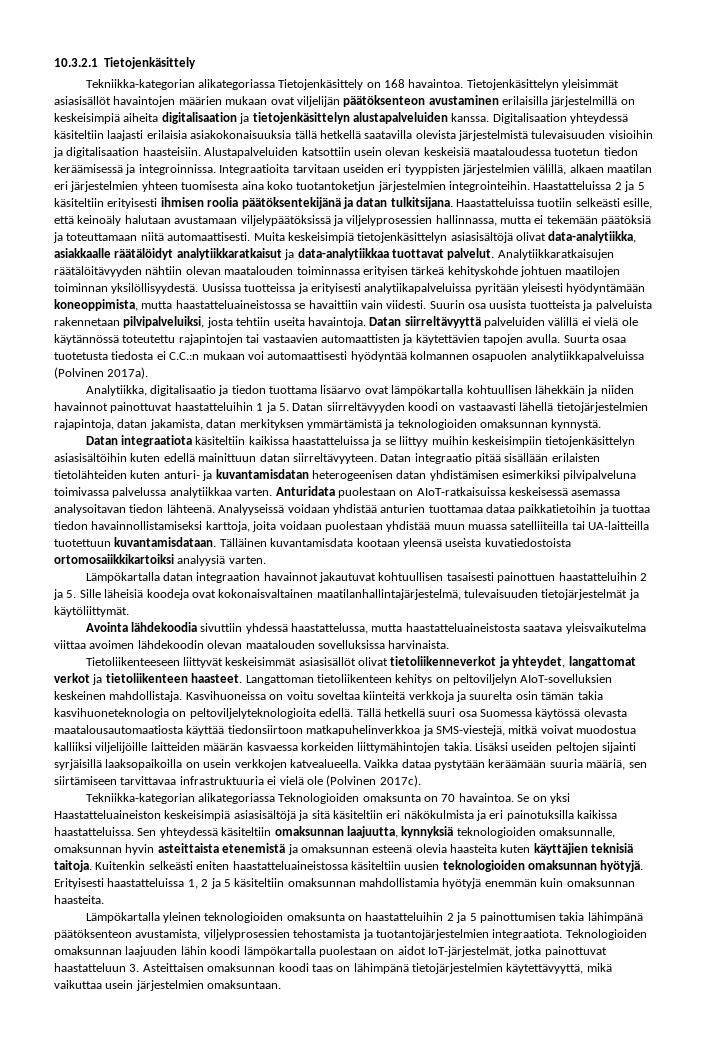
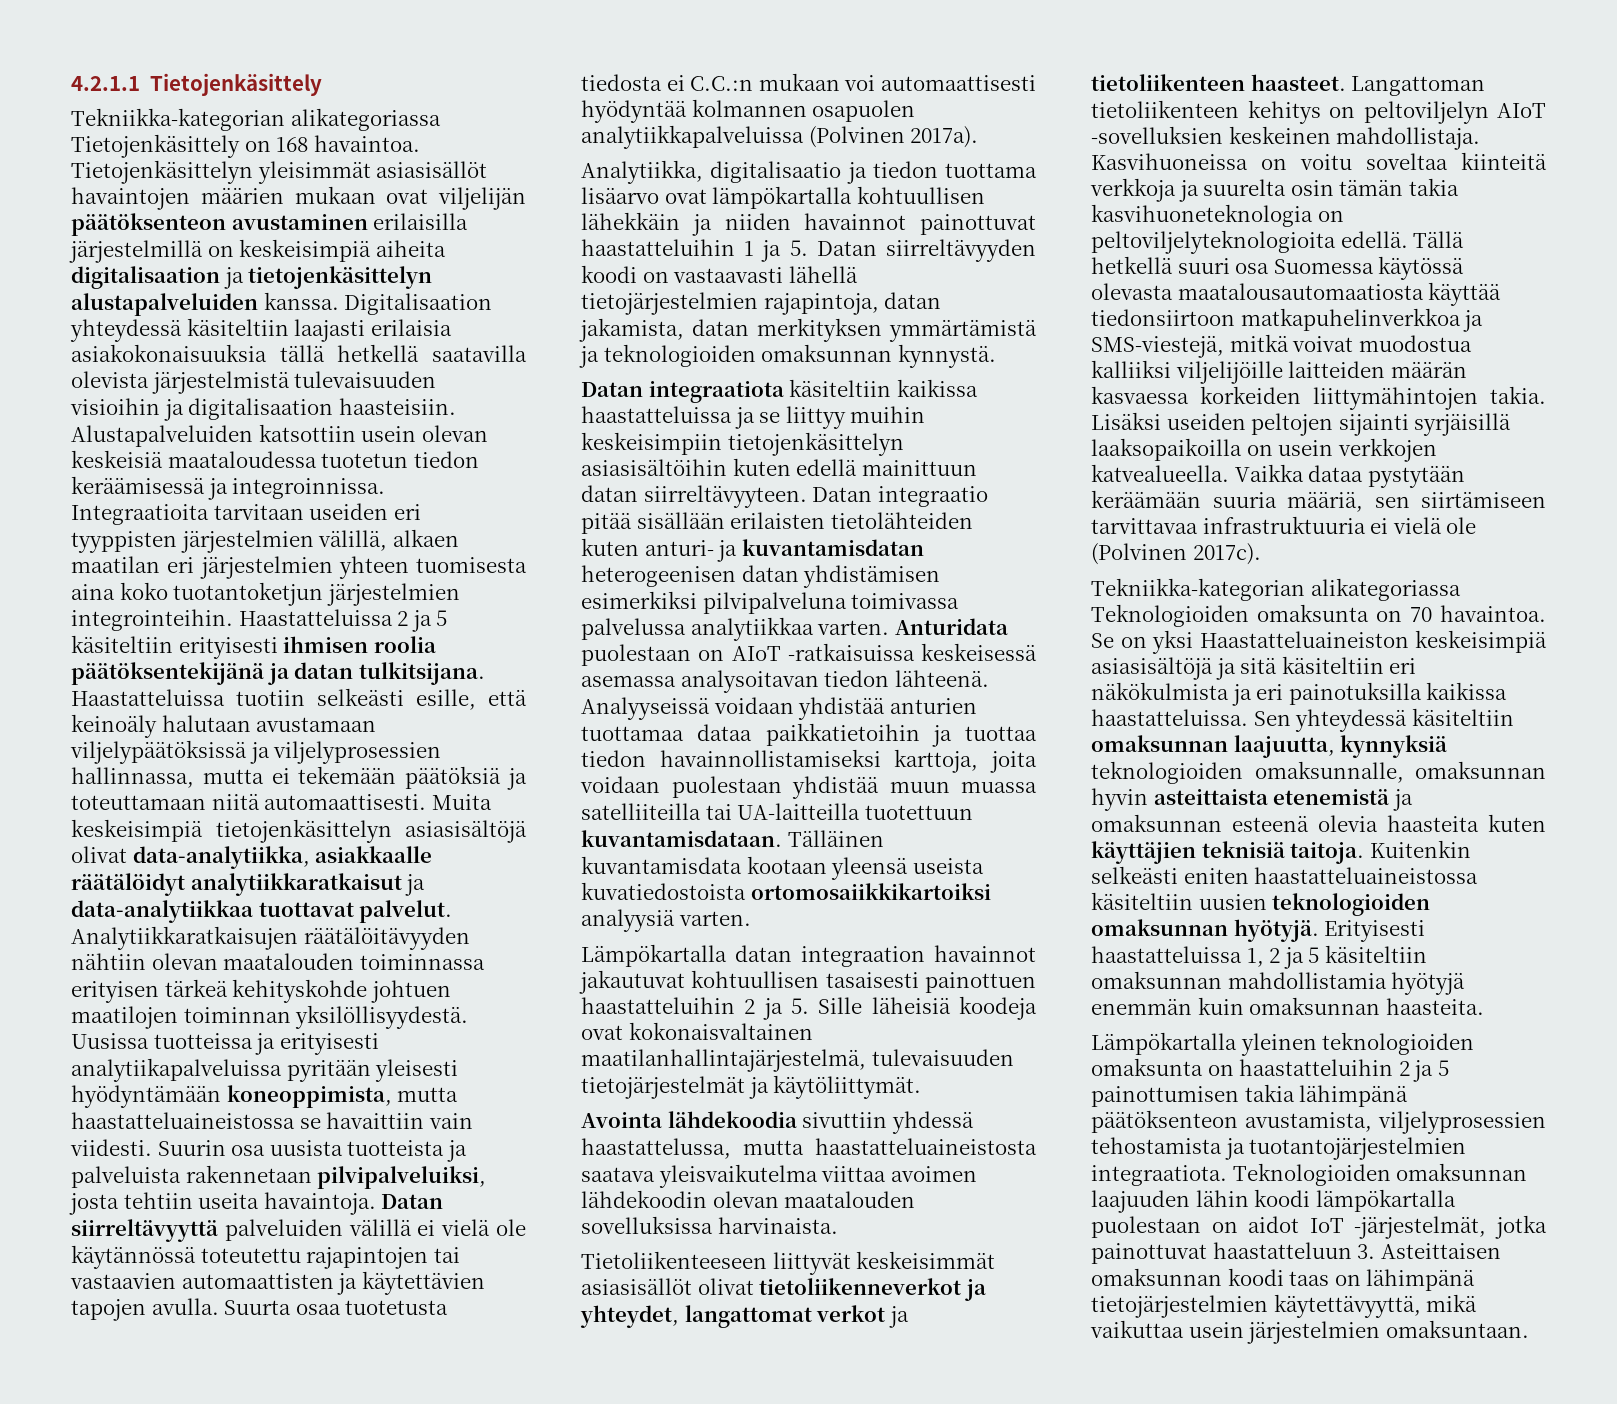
[54,58,98,67] 10.3.2.1 -> [71,76,140,91] 4.2.1.1
[416,487,506,496] AIoT-ratkaisuissa -> [731,643,915,661] AIoT -ratkaisuissa
[520,674,613,683] AIoT-sovelluksien -> [1497,103,1546,118] [1091,126,1223,144] AIoT -sovelluksien
[428,946,512,957] IoT-järjestelmät, -> [1309,1216,1487,1239] IoT -järjestelmät,

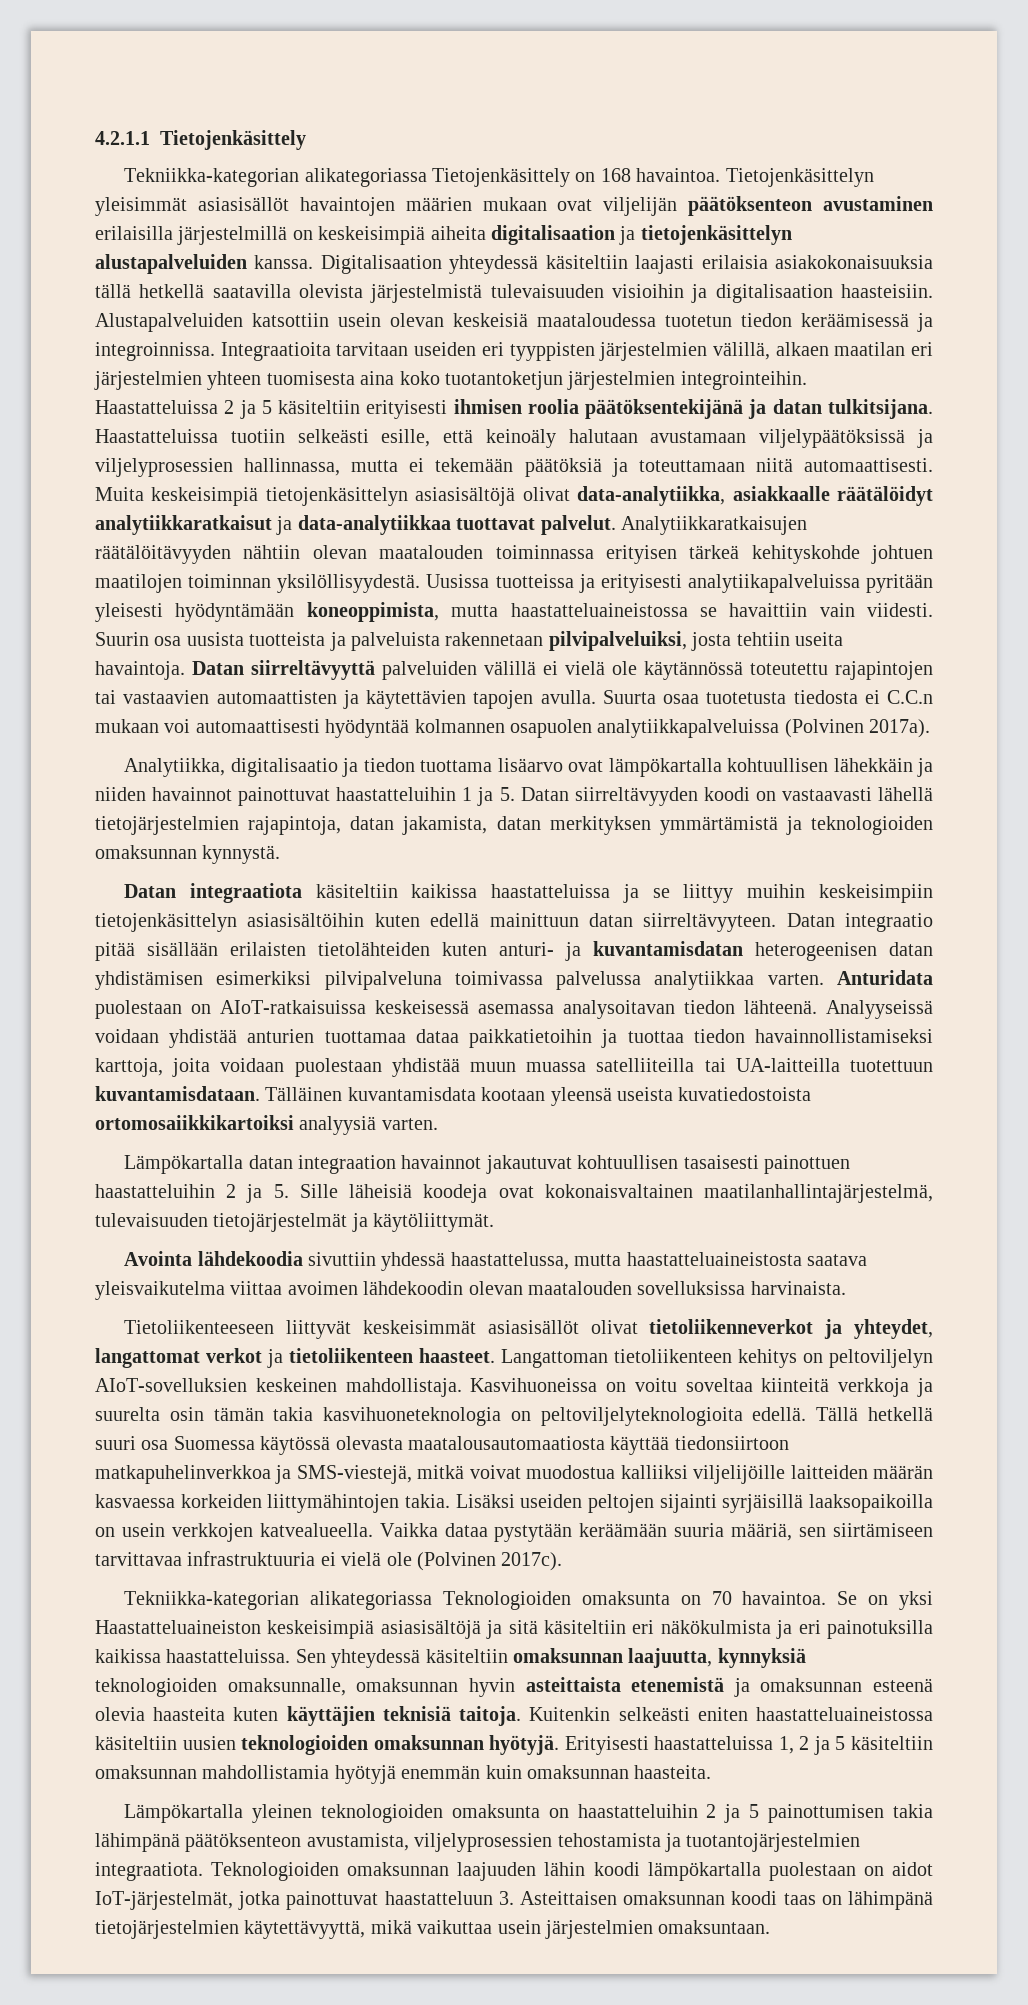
[690,76,754,91] C.C.:n -> [887,690,933,704] C.C.n
[731,643,915,661] AIoT -ratkaisuissa -> [220,1000,366,1014] AIoT-ratkaisuissa
[1497,103,1546,118] [1091,126,1223,144] AIoT -sovelluksien -> [95,1378,247,1392] AIoT-sovelluksien
[1309,1216,1487,1239] IoT -järjestelmät, -> [95,1891,233,1910] IoT-järjestelmät,

